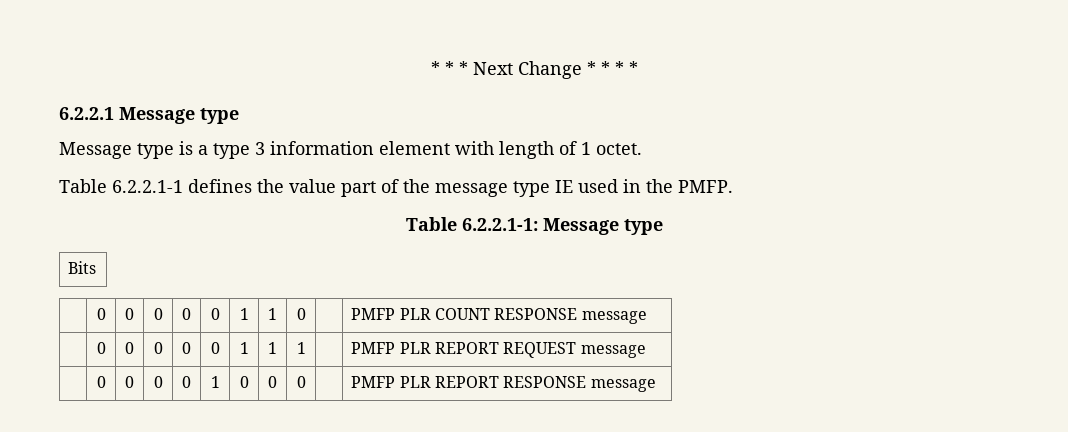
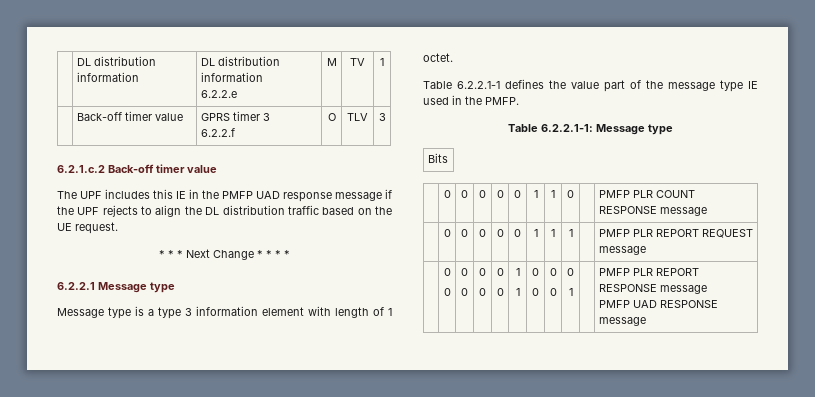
(430, 68) none -> [76,56,156,66] [76,72,139,82] [200,56,280,66] [200,72,263,82] [200,90,237,98] [326,58,337,66] [350,58,365,66] [380,58,384,66] [76,111,183,121] [200,111,270,121] [200,128,235,137] [327,113,336,121] [347,113,368,121] [378,113,386,121] [57,164,217,173] [57,189,392,202] [57,205,393,217] [57,222,118,234] | DL distribution information | DL distribution information // 6.2.2.e | M | TV | 1 // | Back-off timer value | GPRS timer 3 // 6.2.2.f | O | TLV | 3 // 6.2.1.c.2 Back-off timer value // The UPF includes this IE in the PMFP UAD response message if the UPF rejects to align the DL distribution traffic based on the UE request. //
[125,376,134,388] [153,376,163,388] [182,376,191,388] [210,376,220,388] [239,376,249,388] [268,376,277,388] [296,376,306,388] | 0 | 0 | 0 | 1 | 0 | 0 | 0 -> [443,288,451,296] [461,268,468,276] [461,288,468,296] [479,268,486,276] [479,288,486,296] [496,268,504,276] [496,288,504,296] [515,268,520,276] [515,288,520,296] [532,268,539,276] [532,288,539,296] [549,268,557,276] [549,288,557,296] [567,268,574,276] [568,288,573,296] // 0 | 0 // 0 | 0 // 0 | 0 // 0 | 1 // 1 | 0 // 0 | 0 // 0 | 0 // 1
(656, 385) none -> [598,300,718,308] [598,317,646,326] // PMFP UAD RESPONSE message

